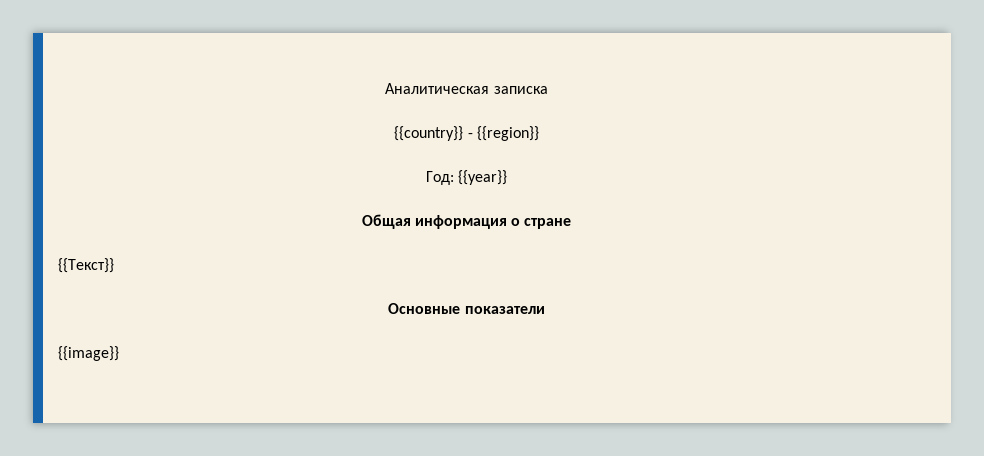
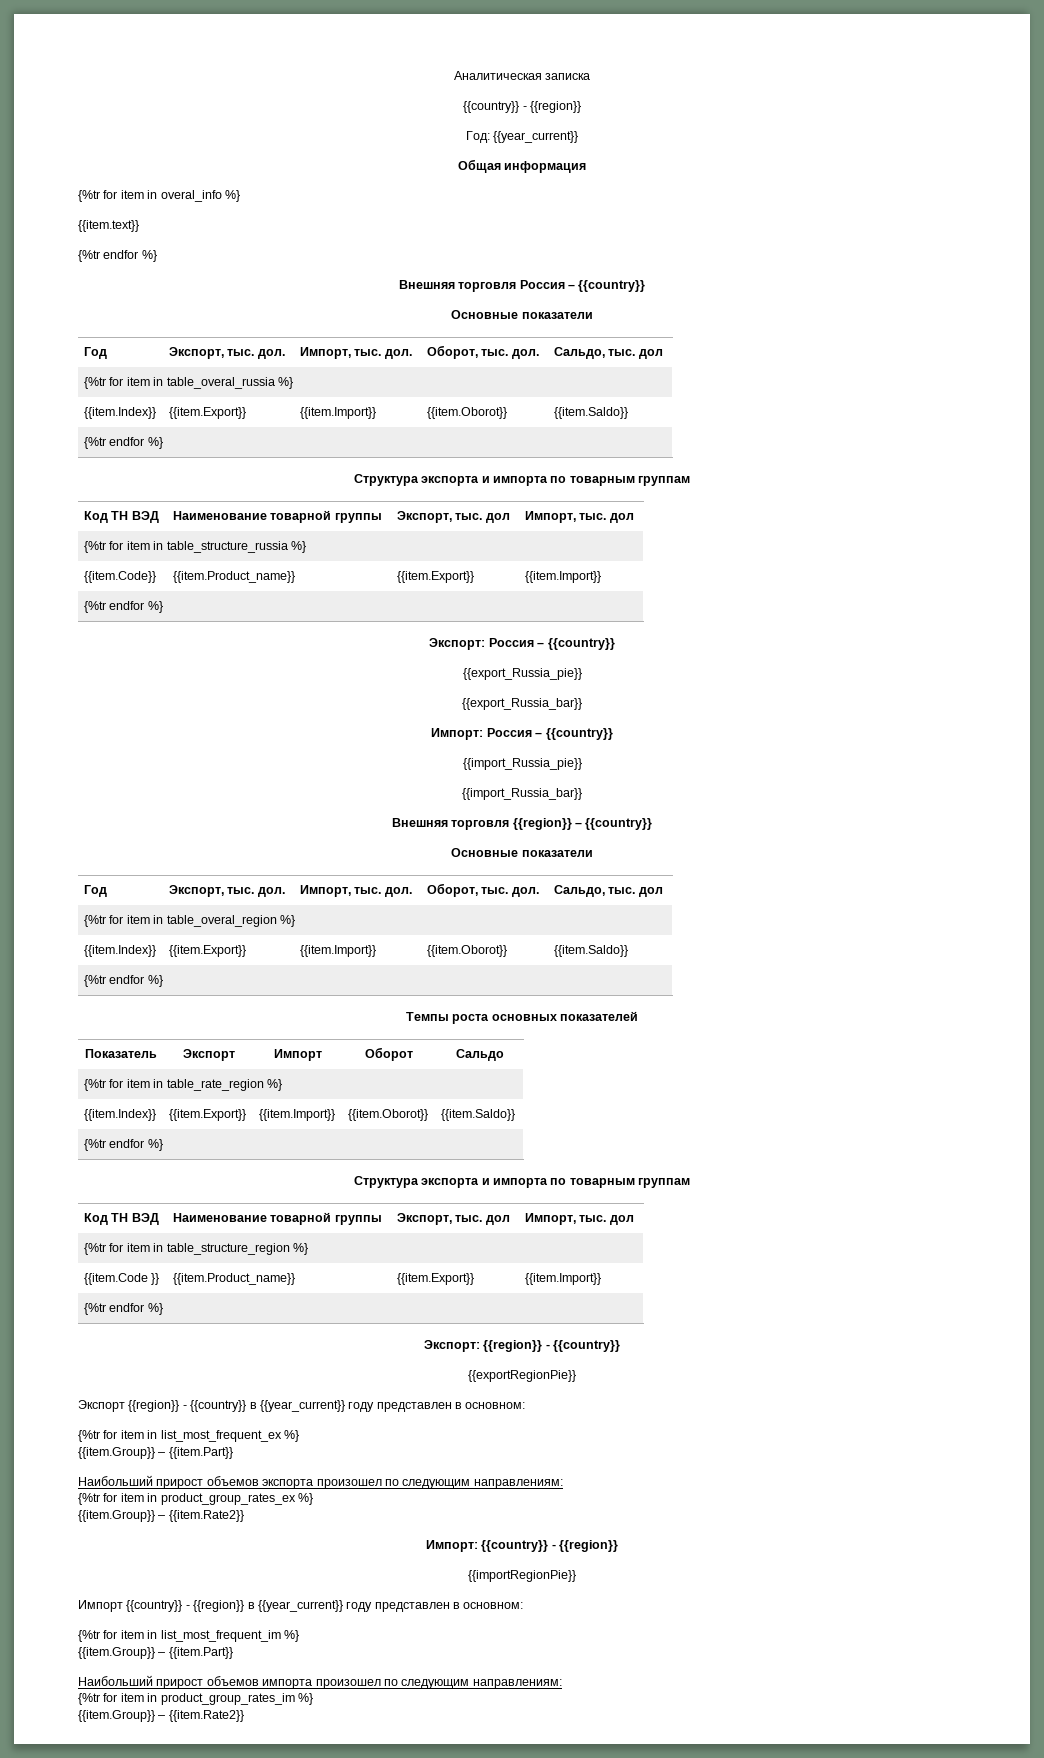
[458,170,508,185] {{year}} -> [493,131,579,143] {{year_current}}
[511,218,572,229] [58,258,114,273] [388,303,545,314] [58,346,119,361] о стране // {{Текст}} // Основные показатели // {{image}} -> [78,190,240,202] [78,220,139,232] [78,250,157,262] [398,280,646,292] [451,310,593,319] [84,347,108,359] [169,347,285,359] [300,347,412,359] [427,345,539,359] [554,347,663,359] [84,377,293,389] [84,407,157,419] [169,407,247,419] [300,407,377,419] [427,407,508,419] [554,407,629,419] [84,437,163,449] [353,474,691,486] [84,511,159,523] [173,510,382,523] [397,511,510,523] [525,511,634,523] [84,541,306,553] [84,571,157,583] [173,571,296,583] [397,571,475,583] [525,571,602,583] [84,601,163,613] [429,638,615,650] [462,668,582,680] [462,698,582,710] [431,728,613,740] [462,758,582,770] [462,788,582,800] [391,818,653,830] [451,848,593,857] [84,885,108,897] [169,885,285,897] [300,885,412,897] [427,883,539,897] [554,885,663,897] [84,915,295,927] [84,945,157,957] [169,945,247,957] [300,945,377,957] [427,945,508,957] [554,945,629,957] [84,975,163,987] [405,1011,639,1024] [85,1049,157,1058] [182,1049,235,1061] [274,1049,322,1061] [365,1047,413,1061] [455,1049,504,1061] [84,1079,282,1091] [84,1109,157,1121] [169,1109,247,1121] [259,1109,336,1121] [348,1109,429,1121] [441,1109,516,1121] [84,1139,163,1151] [353,1176,691,1188] [84,1213,159,1225] [173,1212,382,1225] [397,1213,510,1225] [525,1213,634,1225] [84,1243,308,1255] [84,1273,160,1285] [173,1273,296,1285] [397,1273,475,1285] [525,1273,602,1285] [84,1303,163,1315] [423,1340,621,1352] [468,1370,576,1382] [78,1400,526,1412] [78,1430,299,1442] [78,1447,233,1459] [78,1475,563,1489] [78,1493,313,1505] [78,1510,244,1522] [425,1540,619,1552] [468,1570,576,1582] [78,1600,524,1612] [78,1630,299,1642] [78,1647,233,1659] [78,1675,562,1689] [78,1693,313,1705] [78,1710,244,1722] // {%tr for item in overal_info %} // {{item.text}} // {%tr endfor %} // Внешняя торговля Россия – {{country}} // Основные показатели // Год | Экспорт, тыс. дол. | Импорт, тыс. дол. | Оборот, тыс. дол. | Сальдо, тыс. дол // {%tr for item in table_overal_russia %} // {{item.Index}} | {{item.Export}} | {{item.Import}} | {{item.Oborot}} | {{item.Saldo}} // {%tr endfor %} // Структура экспорта и импорта по товарным группам // Код ТН ВЭД | Наименование товарной группы | Экспорт, тыс. дол | Импорт, тыс. дол // {%tr for item in table_structure_russia %} // {{item.Code}} | {{item.Product_name}} | {{item.Export}} | {{item.Import}} // {%tr endfor %} // Экспорт: Россия – {{country}} // {{export_Russia_pie}} // {{export_Russia_bar}} // Импорт: Россия – {{country}} // {{import_Russia_pie}} // {{import_Russia_bar}} // Внешняя торговля {{region}} – {{country}} // Основные показатели // Год | Экспорт, тыс. дол. | Импорт, тыс. дол. | Оборот, тыс. дол. | Сальдо, тыс. дол // {%tr for item in table_overal_region %} // {{item.Index}} | {{item.Export}} | {{item.Import}} | {{item.Oborot}} | {{item.Saldo}} // {%tr endfor %} // Темпы роста основных показателей // Показатель | Экспорт | Импорт | Оборот | Сальдо // {%tr for item in table_rate_region %} // {{item.Index}} | {{item.Export}} | {{item.Import}} | {{item.Oborot}} | {{item.Saldo}} // {%tr endfor %} // Структура экспорта и импорта по товарным группам // Код ТН ВЭД | Наименование товарной группы | Экспорт, тыс. дол | Импорт, тыс. дол // {%tr for item in table_structure_region %} // {{item.Code }} | {{item.Product_name}} | {{item.Export}} | {{item.Import}} // {%tr endfor %} // Экспорт: {{region}} - {{country}} // {{exportRegionPie}} // Экспорт {{region}} - {{country}} в {{year_current}} году представлен в основном: // {%tr for item in list_most_frequent_ex %} // {{item.Group}} – {{item.Part}} // Наибольший прирост объемов экспорта произошел по следующим направлениям: // {%tr for item in product_group_rates_ex %} // {{item.Group}} – {{item.Rate2}} // Импорт: {{country}} - {{region}} // {{importRegionPie}} // Импорт {{country}} - {{region}} в {{year_current}} году представлен в основном: // {%tr for item in list_most_frequent_im %} // {{item.Group}} – {{item.Part}} // Наибольший прирост объемов импорта произошел по следующим направлениям: // {%tr for item in product_group_rates_im %} // {{item.Group}} – {{item.Rate2}}

